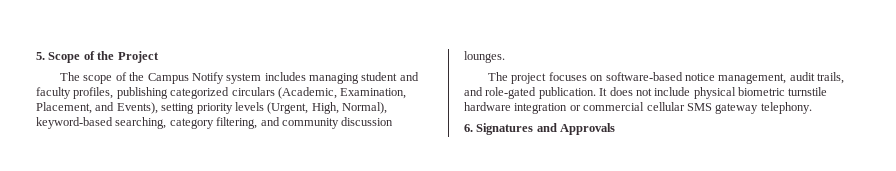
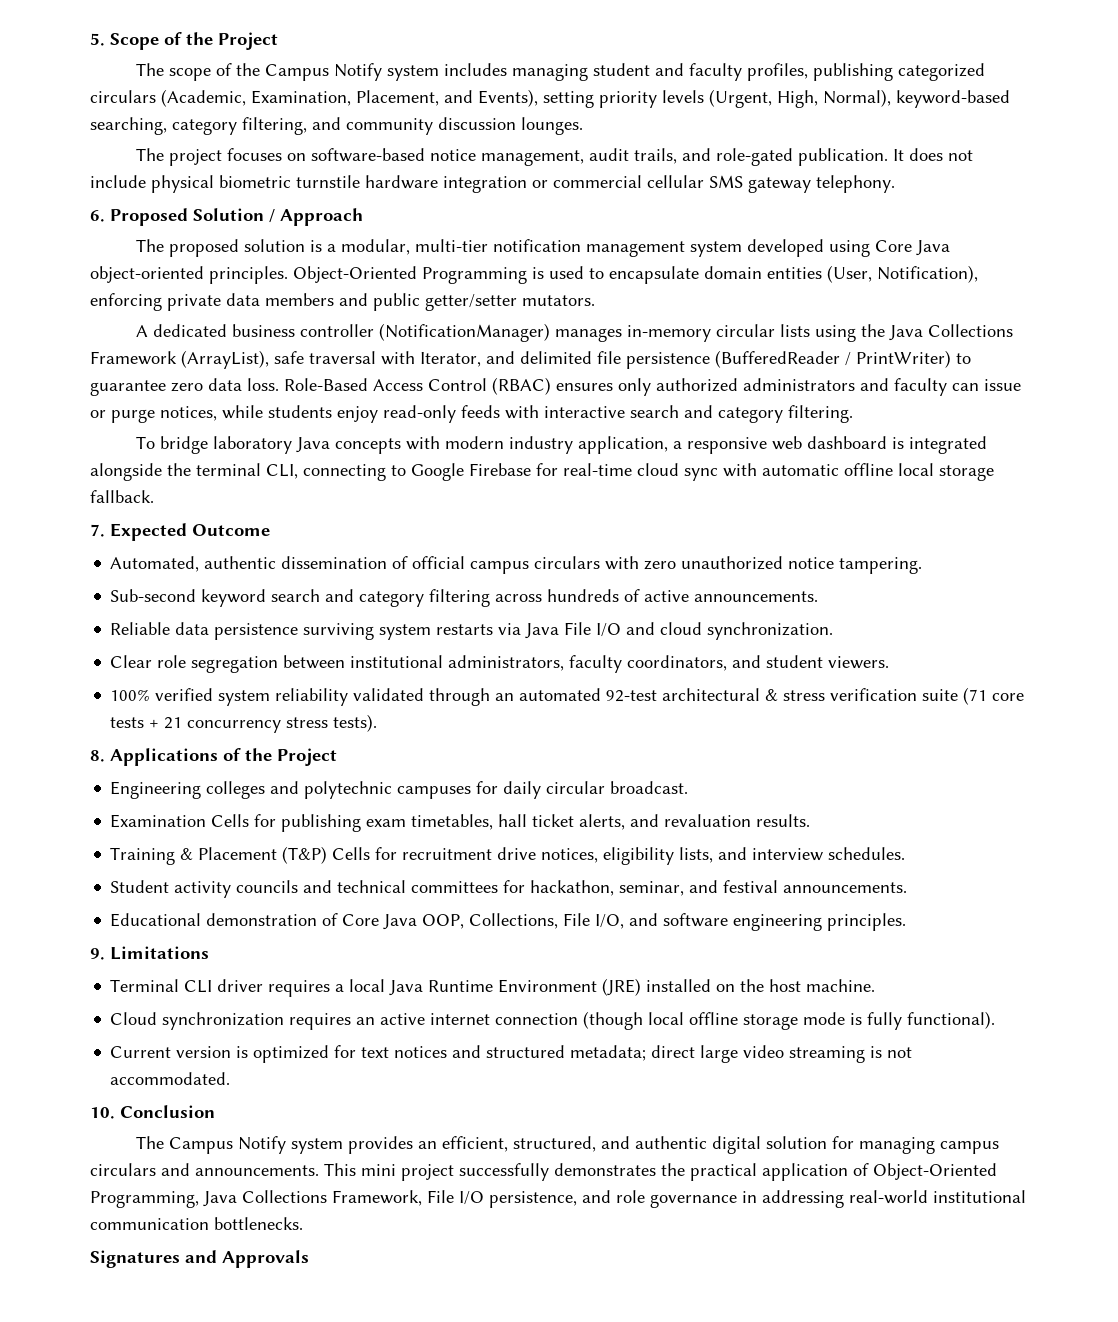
(473, 128) none -> [110,208,363,226] [136,239,951,257] [90,265,978,284] [90,293,595,311] [136,323,1014,342] [90,350,971,369] [90,377,1021,396] [90,405,853,423] [136,436,988,454] [90,463,994,481] [90,490,154,503] [90,523,270,541] [110,556,923,574] [110,589,819,607] [110,622,834,640] [110,655,890,673] [110,687,1025,706] [110,714,378,733] [90,748,337,766] [110,781,689,799] [110,814,811,832] [110,846,906,865] [110,880,908,898] [110,913,907,931] [90,946,209,960] [110,978,876,997] [110,1011,996,1030] [110,1045,913,1063] [110,1072,231,1085] [90,1105,215,1119] [136,1136,1000,1154] [90,1163,997,1181] [90,1190,1026,1208] [90,1217,303,1230] Proposed Solution / Approach // The proposed solution is a modular, multi-tier notification management system developed using Core Java object-oriented principles. Object-Oriented Programming is used to encapsulate domain entities (User, Notification), enforcing private data members and public getter/setter mutators. // A dedicated business controller (NotificationManager) manages in-memory circular lists using the Java Collections Framework (ArrayList), safe traversal with Iterator, and delimited file persistence (BufferedReader / PrintWriter) to guarantee zero data loss. Role-Based Access Control (RBAC) ensures only authorized administrators and faculty can issue or purge notices, while students enjoy read-only feeds with interactive search and category filtering. // To bridge laboratory Java concepts with modern industry application, a responsive web dashboard is integrated alongside the terminal CLI, connecting to Google Firebase for real-time cloud sync with automatic offline local storage fallback. // 7. Expected Outcome // Automated, authentic dissemination of official campus circulars with zero unauthorized notice tampering. // Sub-second keyword search and category filtering across hundreds of active announcements. // Reliable data persistence surviving system restarts via Java File I/O and cloud synchronization. // Clear role segregation between institutional administrators, faculty coordinators, and student viewers. // 100% verified system reliability validated through an automated 92-test architectural & stress verification suite (71 core tests + 21 concurrency stress tests). // 8. Applications of the Project // Engineering colleges and polytechnic campuses for daily circular broadcast. // Examination Cells for publishing exam timetables, hall ticket alerts, and revaluation results. // Training & Placement (T&P) Cells for recruitment drive notices, eligibility lists, and interview schedules. // Student activity councils and technical committees for hackathon, seminar, and festival announcements. // Educational demonstration of Core Java OOP, Collections, File I/O, and software engineering principles. // 9. Limitations // Terminal CLI driver requires a local Java Runtime Environment (JRE) installed on the host machine. // Cloud synchronization requires an active internet connection (though local offline storage mode is fully functional). // Current version is optimized for text notices and structured metadata; direct large video streaming is not accommodated. // 10. Conclusion // The Campus Notify system provides an efficient, structured, and authentic digital solution for managing campus circulars and announcements. This mini project successfully demonstrates the practical application of Object-Oriented Programming, Java Collections Framework, File I/O persistence, and role governance in addressing real-world institutional communication bottlenecks. //

